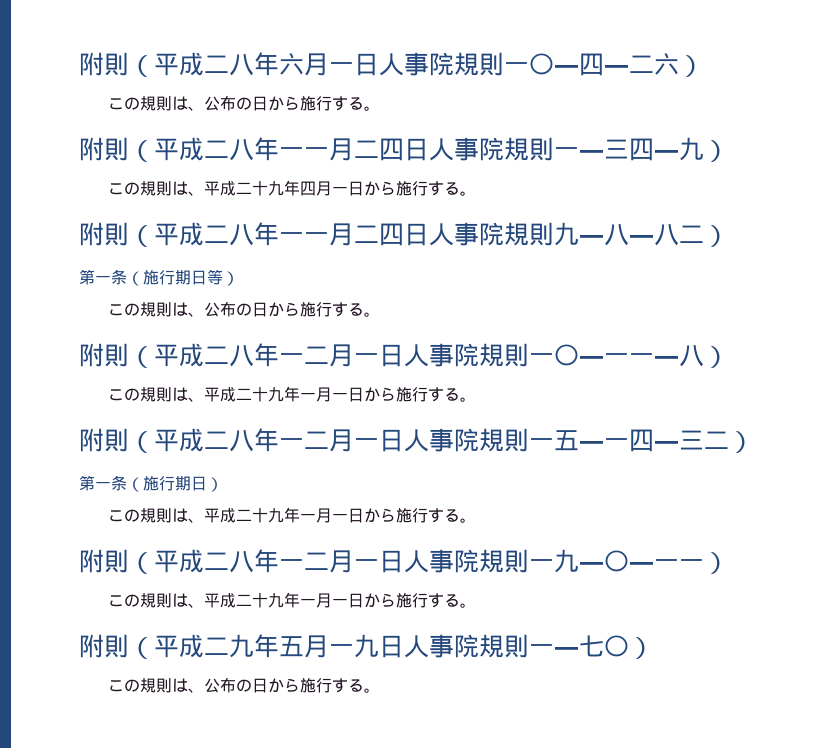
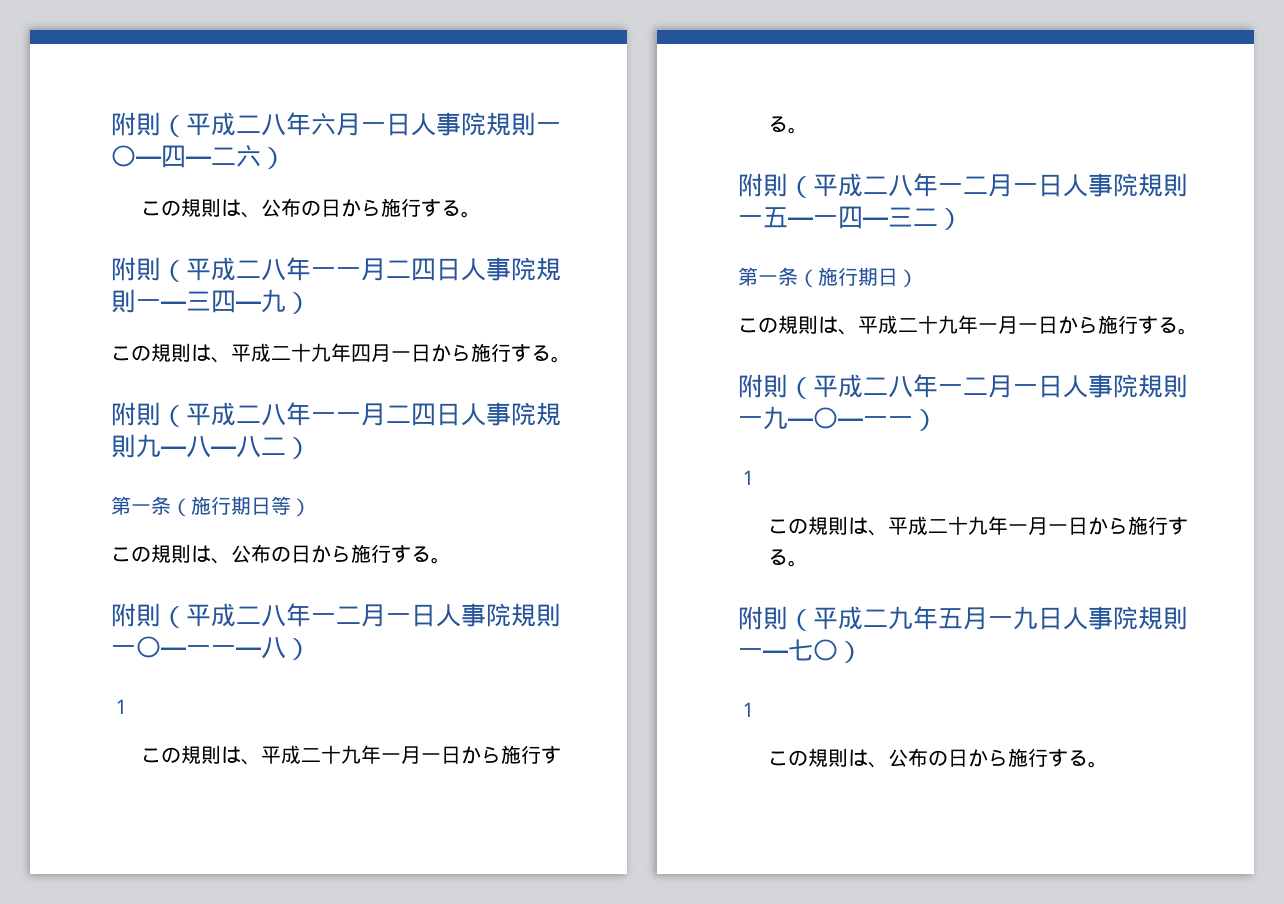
(729, 357) none -> [111,699,131,714] // １
(729, 563) none -> [738,470,758,485] // １
(654, 648) none -> [738,702,758,717] // １

